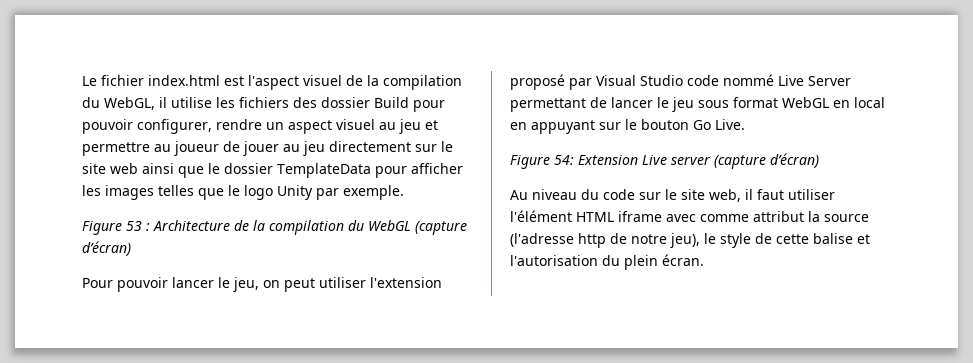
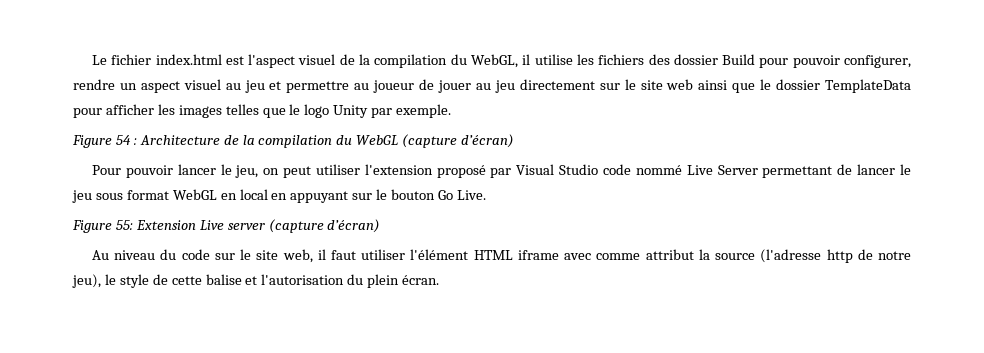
[126,221,142,231] 53 -> [115,135,131,145] 54
[554,155,574,165] 54: -> [115,220,133,230] 55:

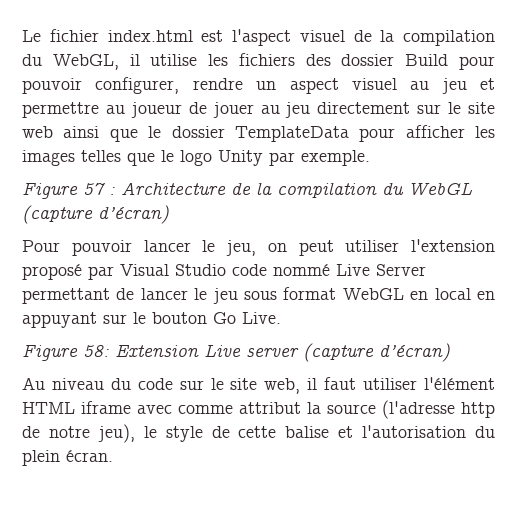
[115,135,131,145] 54 -> [83,183,106,195] 57
[115,220,133,230] 55: -> [83,345,109,357] 58:

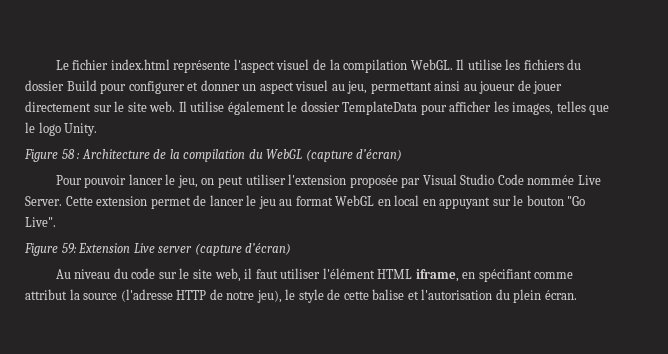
[201,30,224,42] est -> [173,60,231,73] représente
[22,54,140,70] du WebGL, il -> [410,59,465,70] WebGL. Il
[305,54,331,66] des -> [567,59,582,70] du
[22,77,243,94] pouvoir configurer, rendre -> [128,80,240,94] configurer et donner
[441,78,495,94] [22,102,99,118] jeu et permettre -> [347,81,461,94] jeu, permettant ainsi
[260,102,311,118] au jeu -> (563, 87) none
[22,126,138,142] web ainsi que -> [149,101,285,115] web. Il utilise également
[22,150,75,166] images -> [512,102,554,115] images,
[218,150,370,166] [22,183,106,199] Unity par exemple. // Figure 57 -> [64,123,98,136] [24,149,75,162] Unity. // Figure 58
[22,264,82,280] proposé -> [349,175,398,188] proposée
[232,264,426,276] [22,288,110,304] code nommé Live Server permettant -> [497,174,601,185] [25,196,191,209] Code nommée Live Server. Cette extension permet
[244,291,277,300] sous -> [279,199,293,206] au
[213,312,281,324] [22,345,109,361] Go Live. // Figure 58: -> [567,196,586,206] [25,217,56,227] [24,243,77,256] "Go Live". // Figure 59:
[81,401,172,414] iframe avec -> [415,269,532,282] iframe, en spécifiant
[461,402,495,418] http -> [176,290,207,300] HTTP

